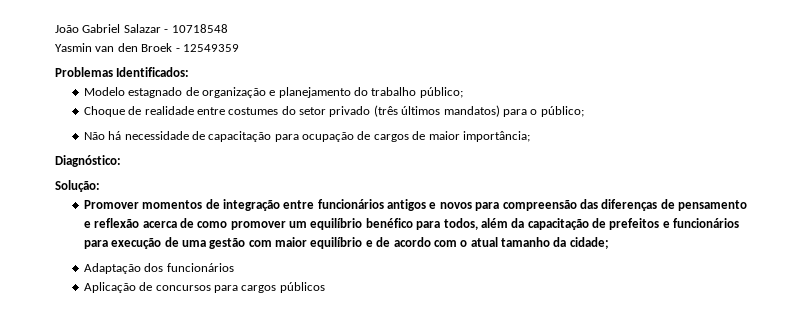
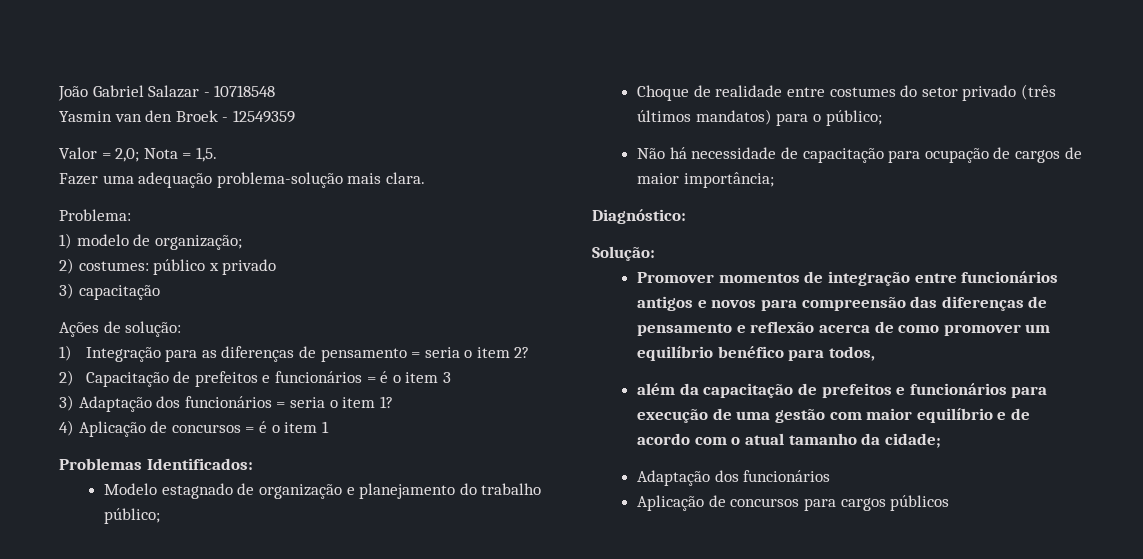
(239, 48) none -> [59,147,217,162] [59,172,425,188] [59,209,131,221] [59,233,242,250] [59,258,277,275] [59,283,160,300] [59,321,182,337] [59,345,530,362] [59,370,451,387] [59,395,393,412] [59,420,329,437] // Valor = 2,0; Nota = 1,5. // Fazer uma adequação problema-solução mais clara. // Problema: // 1) modelo de organização; // 2) costumes: público x privado // 3) capacitação // Ações de solução: // 1) Integração para as diferenças de pensamento = seria o item 2? // 2) Capacitação de prefeitos e funcionários = é o item 3 // 3) Adaptação dos funcionários = seria o item 1? // 4) Aplicação de concursos = é o item 1
(478, 224) none -> (876, 353) //

